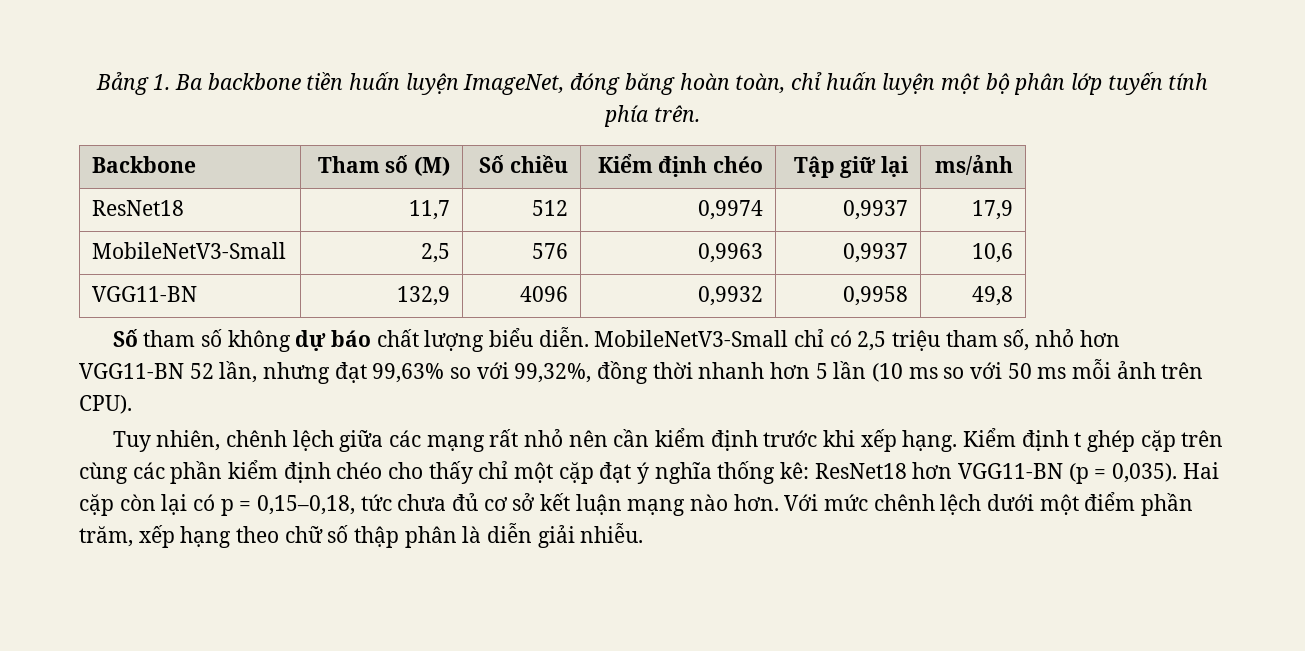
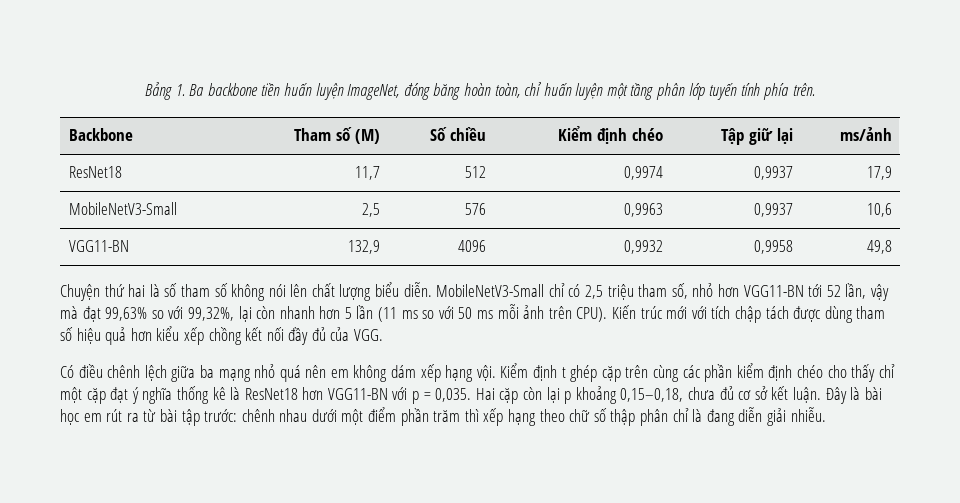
[985,73,1010,94] bộ -> [630,83,654,100] tầng
[112,329,138,347] Số -> [60,283,178,301] Chuyện thứ hai là số
[295,330,372,351] dự báo -> [268,284,308,297] nói lên
(184, 371) none -> [808,284,823,297] tới
[263,362,331,384] nhưng -> [870,284,889,301] [60,306,78,319] vậy mà
[597,361,693,384] đồng thời -> [238,306,276,322] lại còn
[872,363,904,382] (10 -> [378,307,398,322] (11
[112,428,958,452] // Tuy nhiên, chênh lệch giữa các mạng rất nhỏ nên cần kiểm định trước khi xếp hạng. -> [611,305,886,323] [60,326,384,345] [60,364,496,382] Kiến trúc mới với tích chập tách được dùng tham số hiệu quả hơn kiểu xếp chồng kết nối đầy đủ của VGG. // Có điều chênh lệch giữa ba mạng nhỏ quá nên em không dám xếp hạng vội.
[780,462,810,479] kê: -> [212,387,241,400] kê là
[1068,462,1219,484] [79,494,392,516] (p = 0,035). Hai cặp còn lại có p = 0,15–0,18, tức -> [392,386,684,404] với p = 0,035. Hai cặp còn lại p khoảng 0,15–0,18,
[575,494,982,516] luận mạng nào hơn. Với mức chênh lệch -> [792,387,882,404] [60,409,308,426] luận. Đây là bài học em rút ra từ bài tập trước: chênh nhau
[79,526,133,547] trăm, -> [433,409,479,422] trăm thì
[462,526,482,543] là -> [672,408,735,426] chỉ là đang

